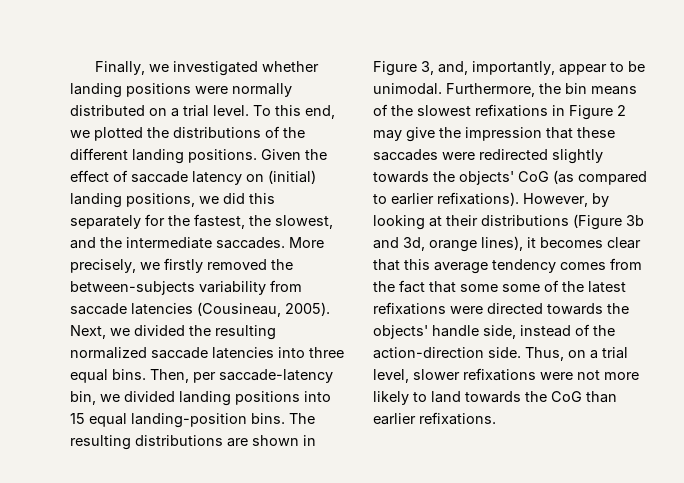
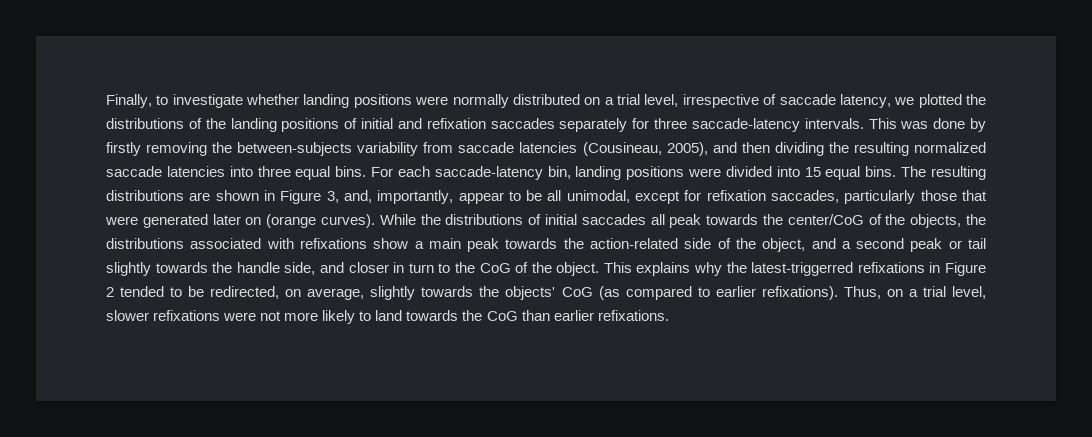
[148,61,258,76] we investigated -> [156,94,243,108] to investigate
[213,105,335,119] level. To this end, -> [644,94,891,108] level, irrespective of saccade latency,
[70,148,327,164] [70,170,316,185] [70,193,275,208] [70,214,333,229] [70,237,324,249] [70,258,267,273] different landing positions. Given the effect of saccade latency on (initial) landing positions, we did this separately for the fastest, the slowest, and the intermediate saccades. More precisely, we firstly removed -> [230,118,987,132] [106,142,208,156] landing positions of initial and refixation saccades separately for three saccade-latency intervals. This was done by firstly removing
[285,302,330,316] [70,325,185,339] 2005). Next, we divided -> [666,142,824,156] 2005), and then dividing
[150,369,333,383] [70,391,300,406] Then, per saccade-latency bin, we divided landing positions -> [371,166,772,180] For each saccade-latency bin, landing positions were divided
[131,413,247,428] landing-position -> (861, 173) none
[373,83,637,97] [373,104,626,120] [373,127,615,142] [373,149,548,161] unimodal. Furthermore, the bin means of the slowest refixations in Figure 2 may give the impression that these saccades were redirected -> [547,190,987,204] [105,214,986,228] [106,238,986,252] [106,262,986,276] [106,286,365,300] all unimodal, except for refixation saccades, particularly those that were generated later on (orange curves). While the distributions of initial saccades all peak towards the center/CoG of the objects, the distributions associated with refixations show a main peak towards the action-related side of the object, and a second peak or tail slightly towards the handle side, and closer in turn to the CoG of the object. This explains why the latest-triggerred refixations in Figure 2 tended to be redirected, on average,
[523,193,609,207] [373,214,644,230] [373,236,641,252] [373,258,642,274] [373,280,626,293] [373,302,629,315] [373,324,615,339] [373,347,521,359] However, by looking at their distributions (Figure 3b and 3d, orange lines), it becomes clear that this average tendency comes from the fact that some some of the latest refixations were directed towards the objects' handle side, instead of the action-direction side. -> (838, 293) none

